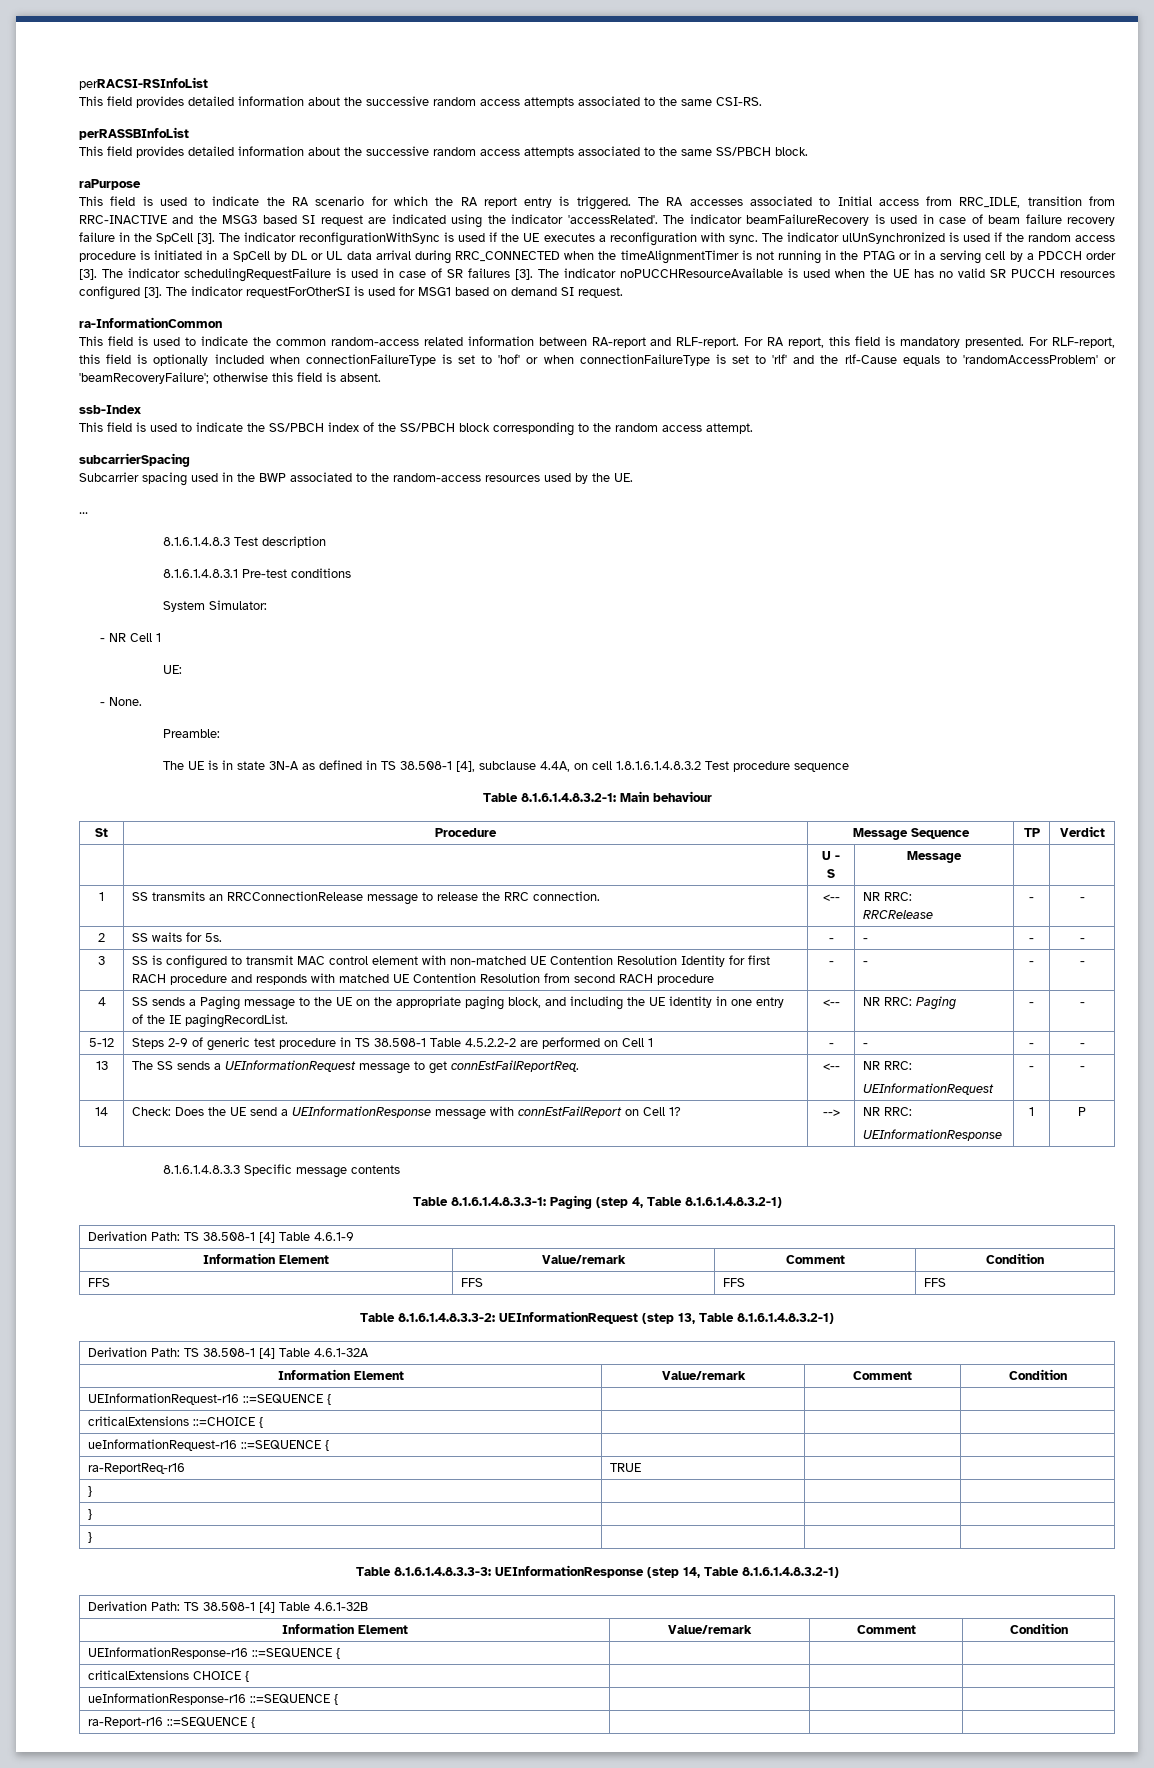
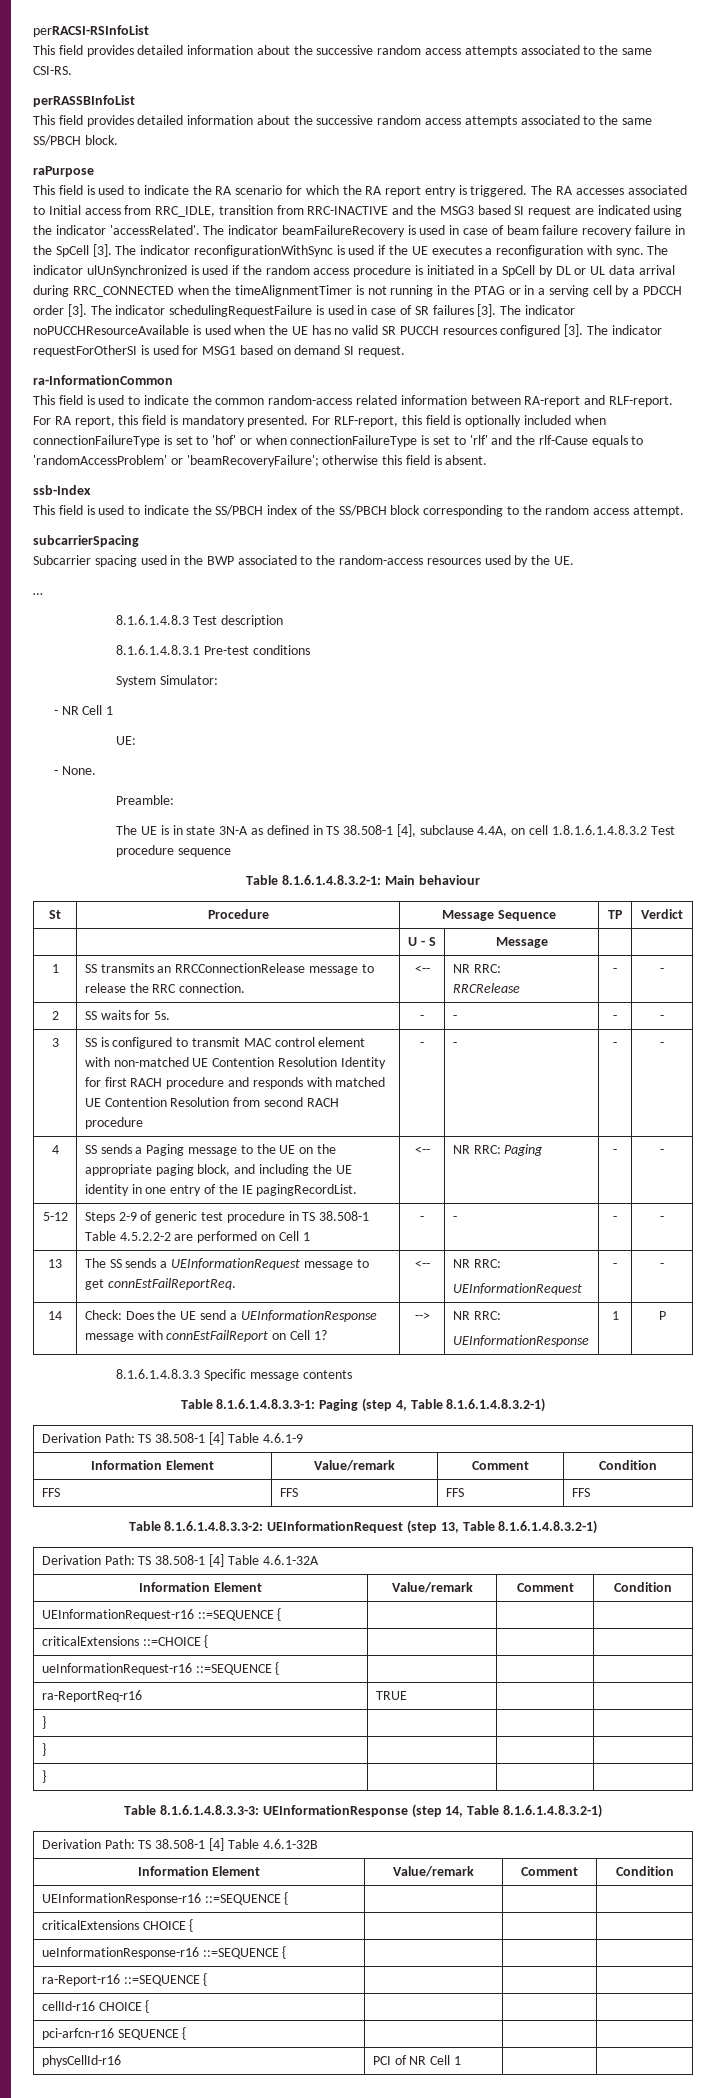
(256, 1722) none -> [41,2000,150,2013] [41,2027,187,2040] [41,2055,121,2067] [372,2055,461,2065] // cellId-r16 CHOICE { | | | // pci-arfcn-r16 SEQUENCE { | | | // physCellId-r16 | PCI of NR Cell 1 | |

